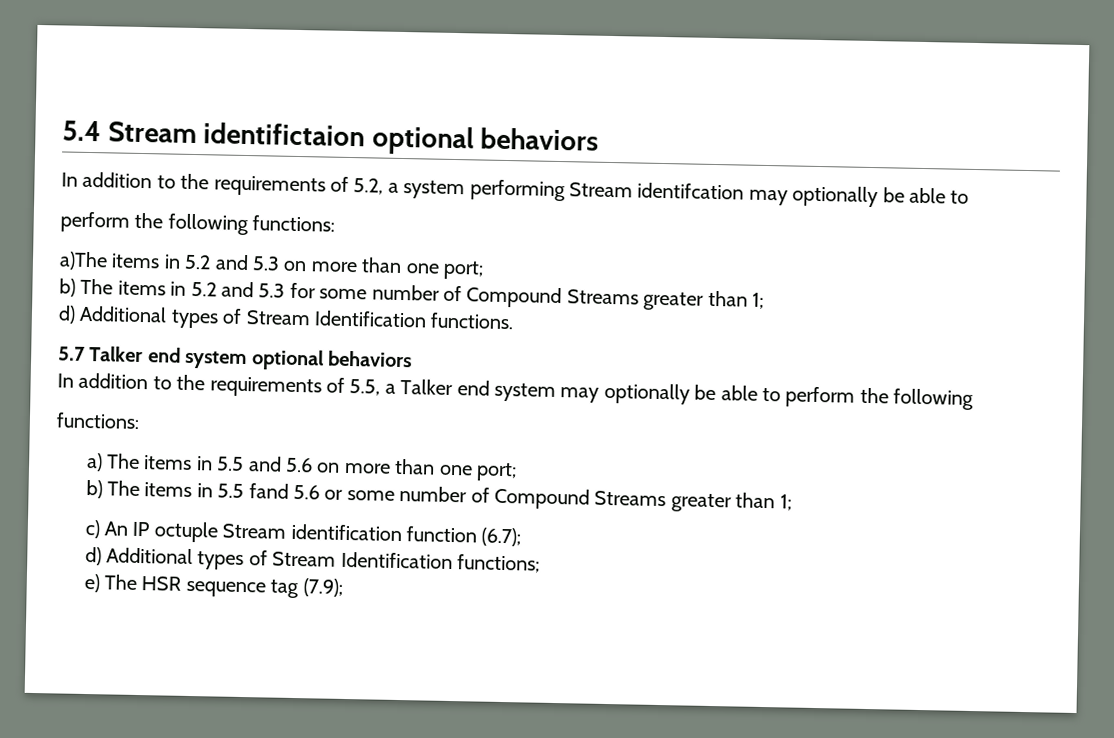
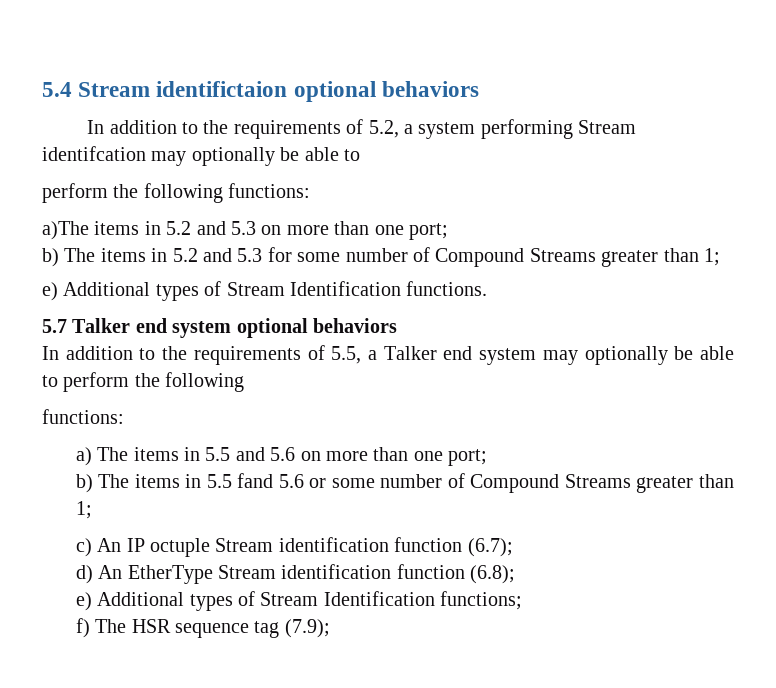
[58,305,76,324] d) -> [42,282,58,301] e)
(102, 556) none -> [98,564,516,584] [75,592,92,611] An EtherType Stream identification function (6.8); // e)
[83,573,100,593] e) -> [75,618,90,638] f)

